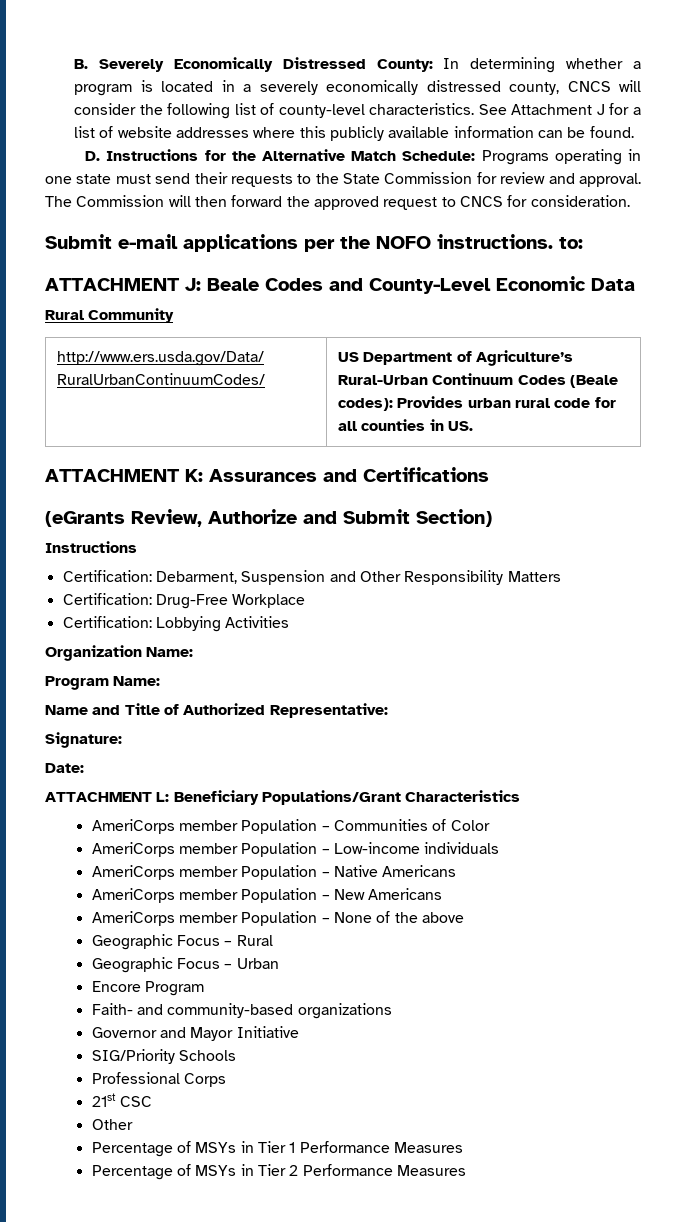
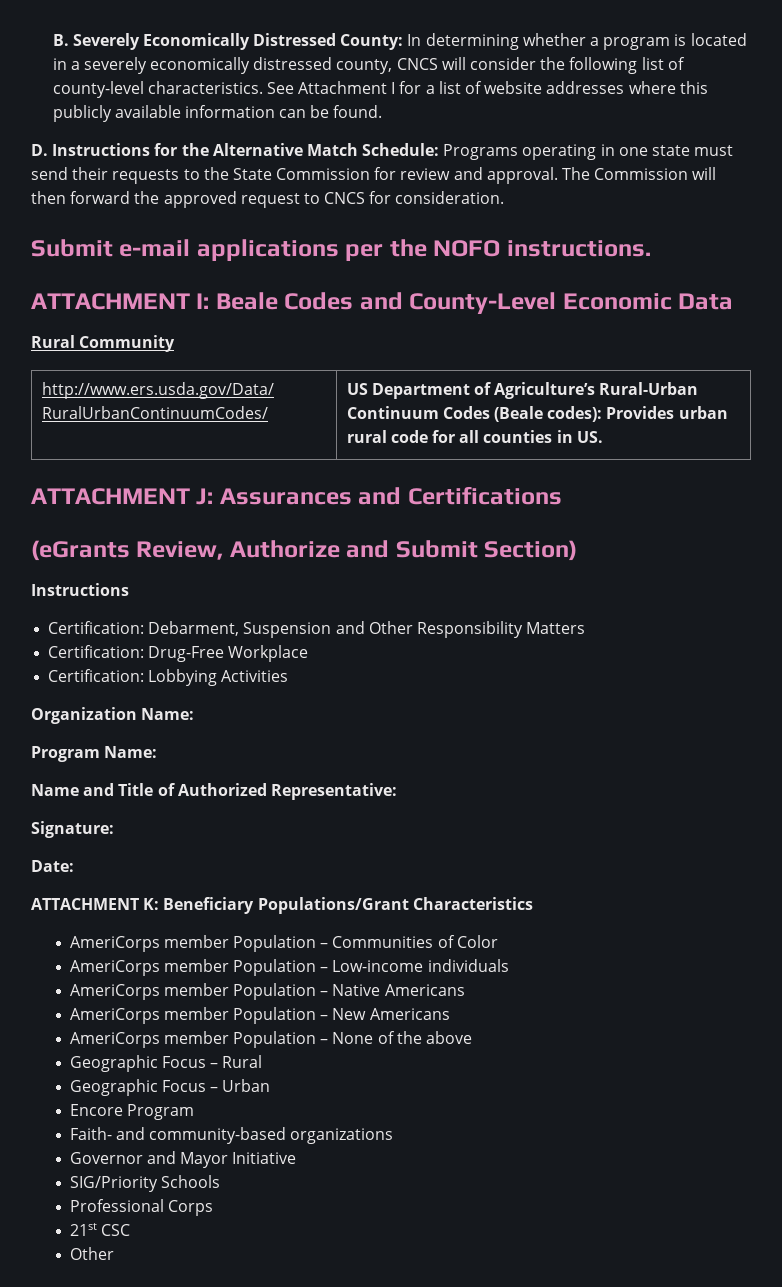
[596,104,605,115] J -> [391,82,396,94] I
[559,237,583,249] [45,278,201,291] to: // ATTACHMENT J: -> [31,293,210,310] // ATTACHMENT I:
[185,469,203,482] K: -> [196,488,214,505] J:
[156,792,170,802] L: -> [143,898,160,910] K:
[91,1141,463,1157] [91,1164,466,1180] // Percentage of MSYs in Tier 1 Performance Measures // Percentage of MSYs in Tier 2 Performance Measures -> (114, 1253) none

